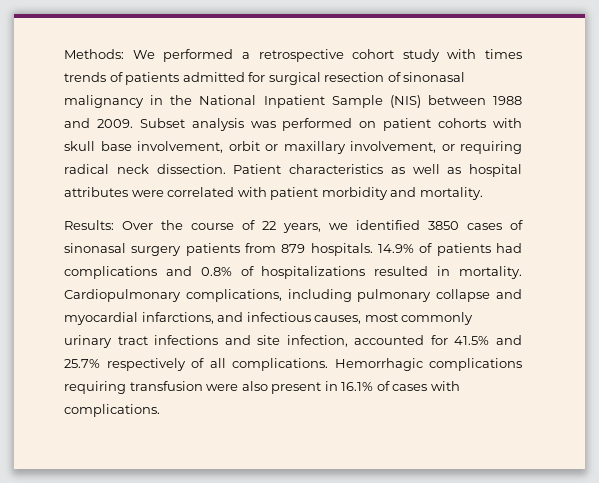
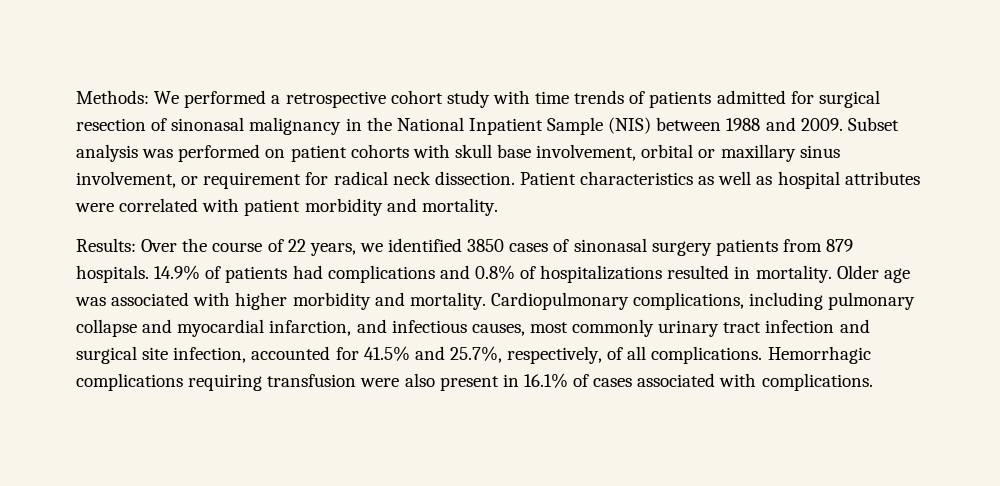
[485,49,522,59] times -> [535,91,570,104] time
[228,141,260,151] orbit -> [641,144,694,158] orbital
(346, 147) none -> [799,145,840,158] sinus
[460,141,522,154] requiring -> [203,172,329,189] requirement for
(522, 272) none -> [836,265,910,283] [75,292,486,310] Older age was associated with higher morbidity and mortality.
[141,312,214,324] infarctions, -> [269,320,352,336] infarction,
[154,335,251,345] infections and -> [765,319,870,333] [76,346,137,364] infection and surgical
[64,358,186,371] 25.7% respectively -> [449,346,603,364] 25.7%, respectively,
(428, 387) none -> [637,373,716,387] associated

